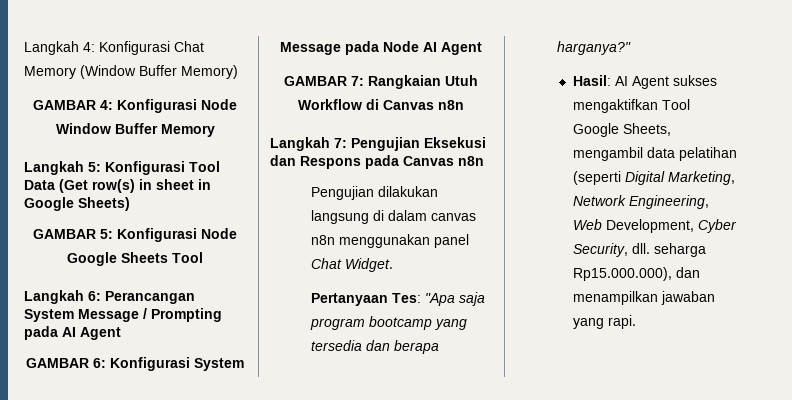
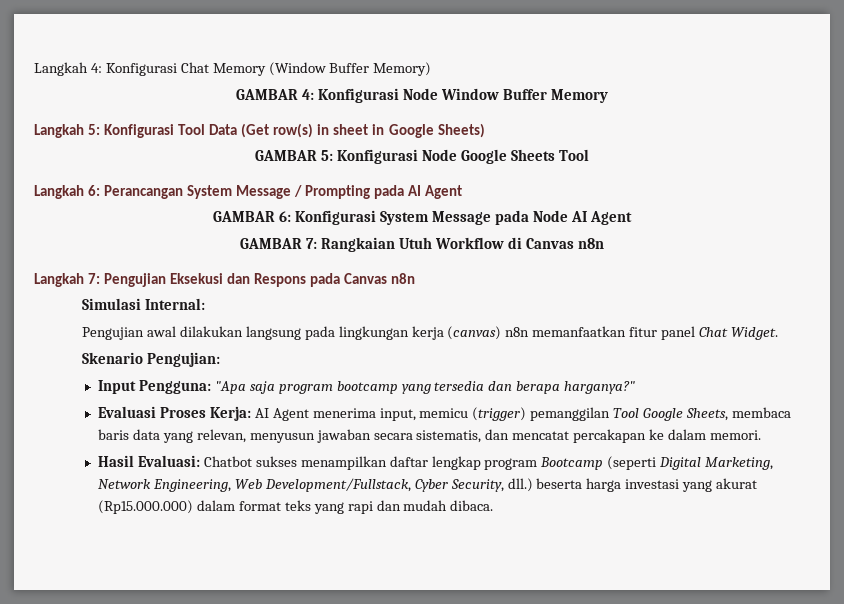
[311,186,375,200] // Pengujian -> [82,298,205,310] [82,326,176,340] // Simulasi Internal: // Pengujian awal
[373,210,477,221] [311,234,431,248] di dalam canvas n8n menggunakan -> [304,326,658,340] pada lingkungan kerja (canvas) n8n memanfaatkan fitur
[311,293,422,306] Pertanyaan Tes: -> [82,352,220,367] [98,380,211,394] Skenario Pengujian: // Input Pengguna:
[572,75,717,89] [572,99,690,113] [572,123,671,137] [572,147,737,161] Hasil: AI Agent sukses mengaktifkan Tool Google Sheets, mengambil data pelatihan -> [98,406,791,421] [98,429,761,443] [98,455,604,470] Evaluasi Proses Kerja: AI Agent menerima input, memicu (trigger) pemanggilan Tool Google Sheets, membaca baris data yang relevan, menyusun jawaban secara sistematis, dan mencatat percakapan ke dalam memori. // Hasil Evaluasi: Chatbot sukses menampilkan daftar lengkap program Bootcamp
[605,219,694,233] Development, -> [264,478,411,492] Development/Fullstack,
[631,243,706,257] [572,267,700,281] [572,291,715,305] [572,315,636,329] dll. seharga Rp15.000.000), dan menampilkan jawaban yang rapi. -> [507,478,758,492] [98,500,494,514] dll.) beserta harga investasi yang akurat (Rp15.000.000) dalam format teks yang rapi dan mudah dibaca.

